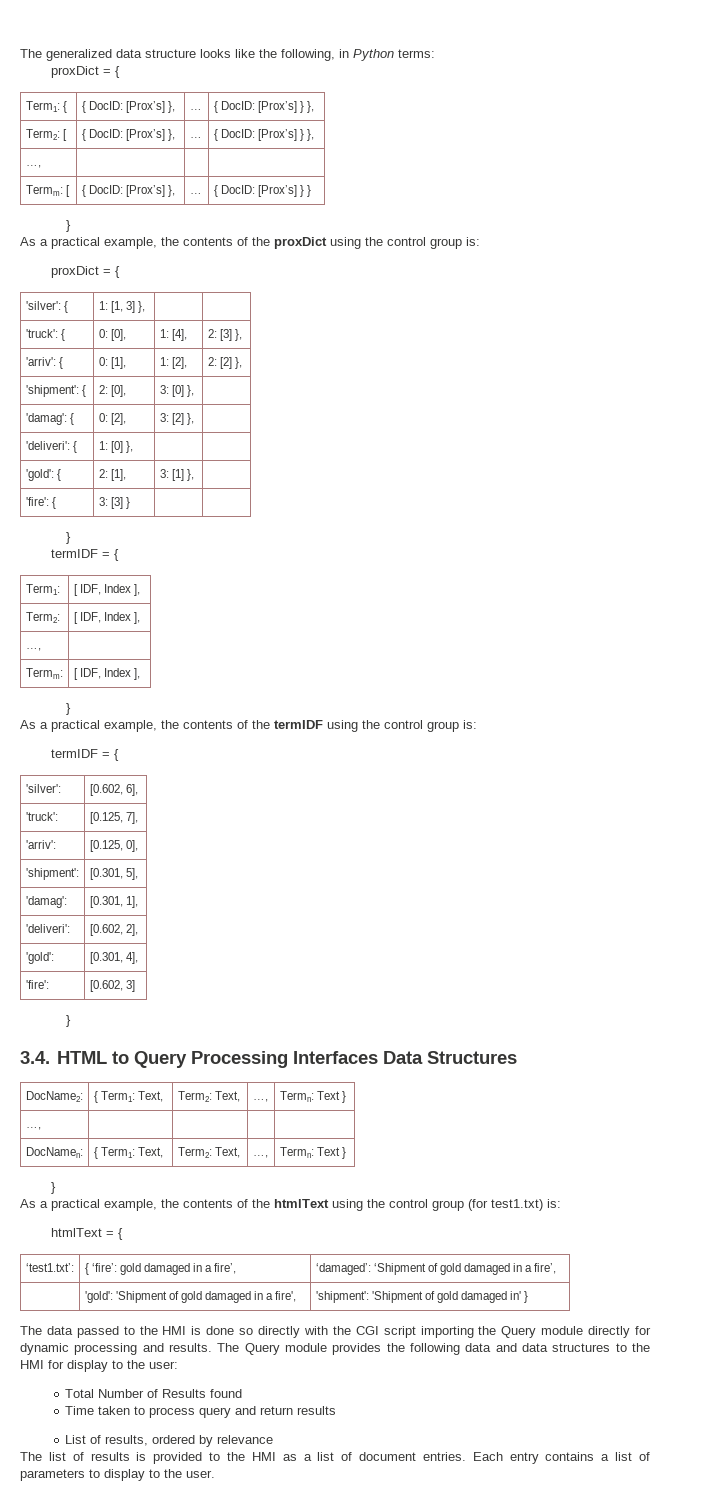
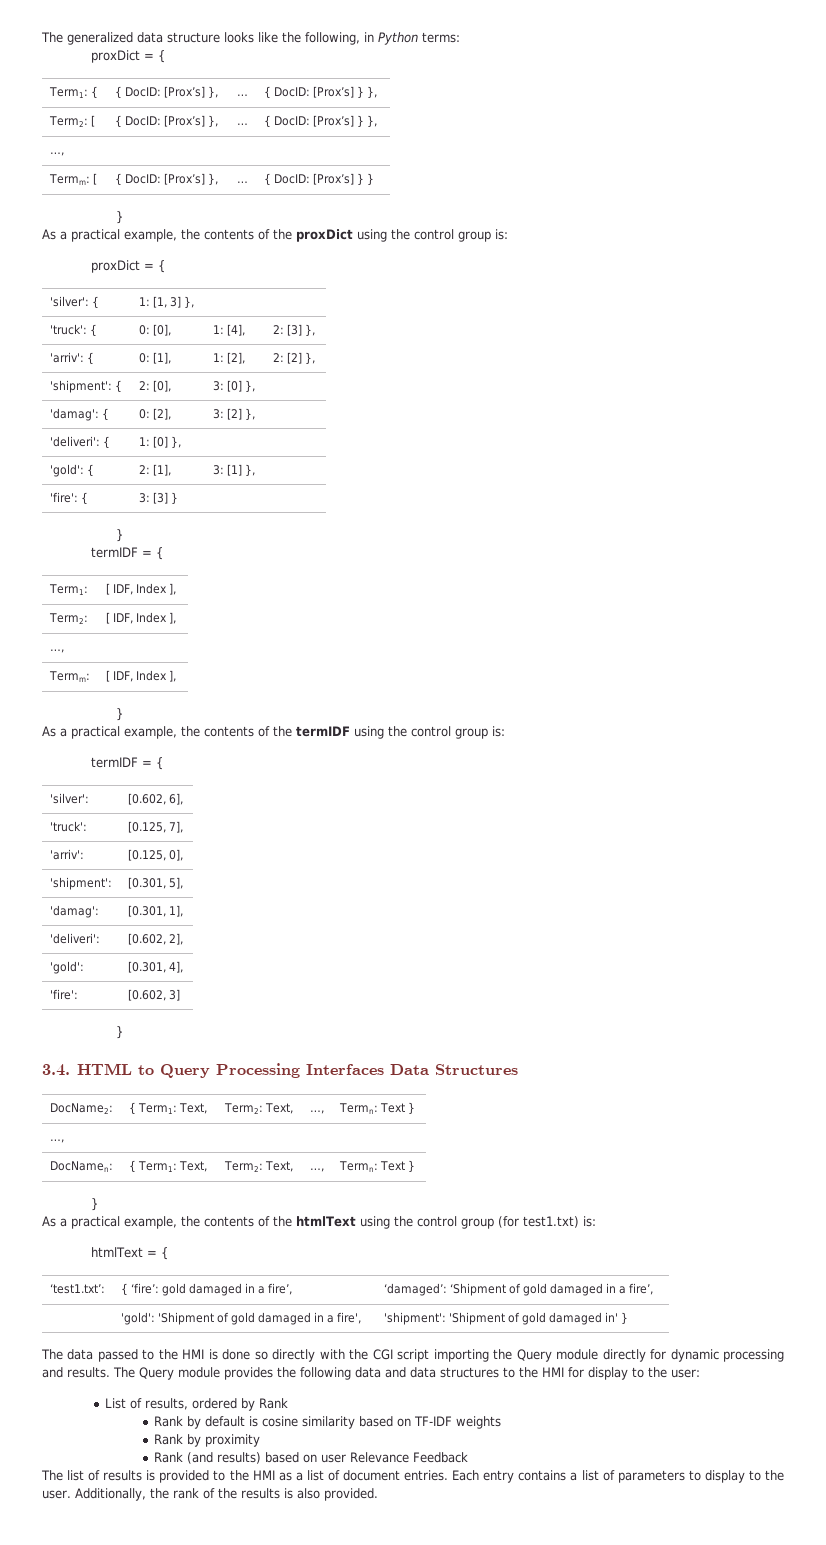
[65,1389,243,1398] [65,1406,337,1418] // Total Number of Results found // Time taken to process query and return results -> (700, 1373) none
[217,1435,274,1444] relevance -> [259,1398,289,1409] [154,1416,502,1429] [154,1434,261,1447] [154,1452,469,1464] Rank // Rank by default is cosine similarity based on TF-IDF weights // Rank by proximity // Rank (and results) based on user Relevance Feedback
(215, 1474) none -> [74,1488,378,1501] Additionally, the rank of the results is also provided.

